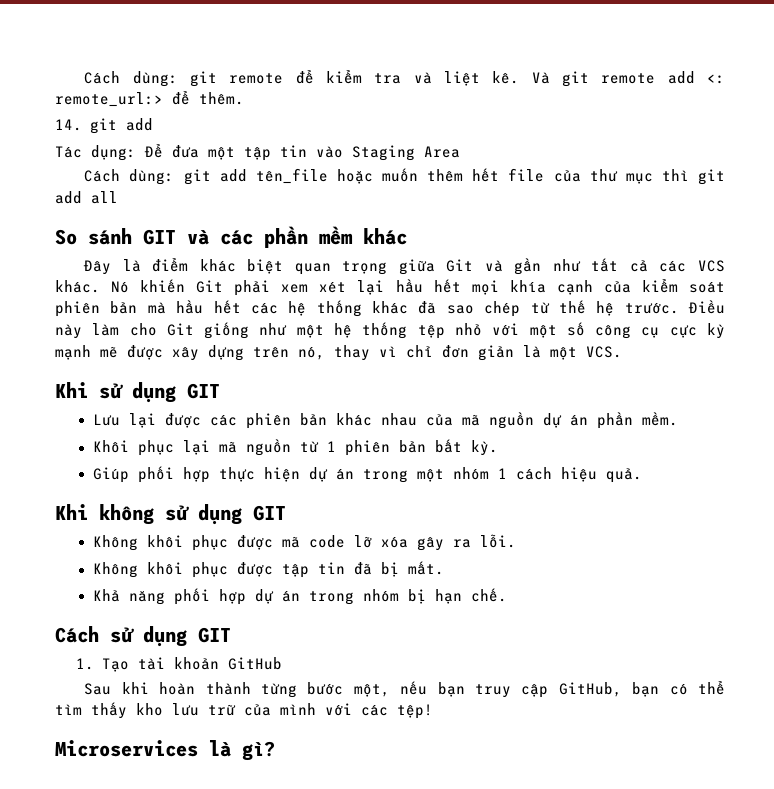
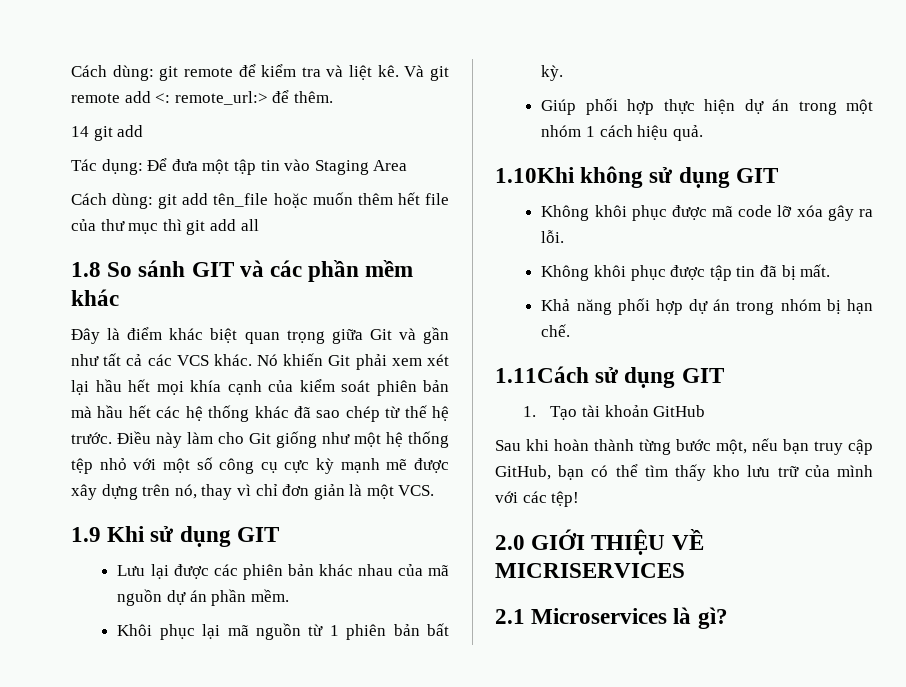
[55,119,82,131] 14. -> [71,126,89,137] 14
(118, 197) none -> [71,262,101,277] 1.8
(622, 352) none -> [71,527,101,542] 1.9
[55,504,88,520] Khi -> [495,167,575,183] 1.10Khi
[55,626,99,643] Cách -> [495,366,589,383] 1.11Cách
(433, 711) none -> [495,529,704,555] [495,563,685,578] [495,609,525,624] 2.0 GIỚI THIỆU VỀ MICRISERVICES // 2.1

